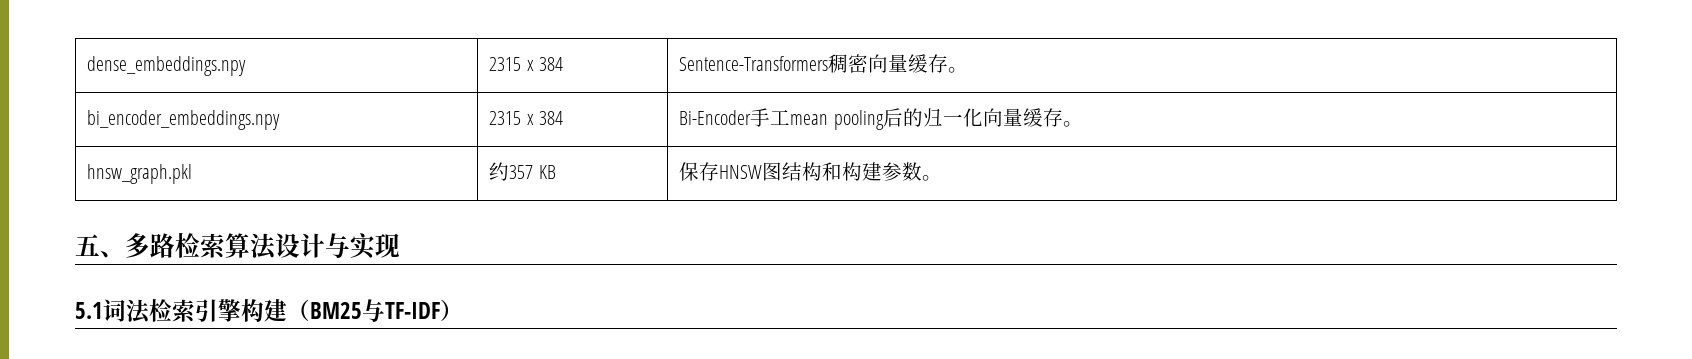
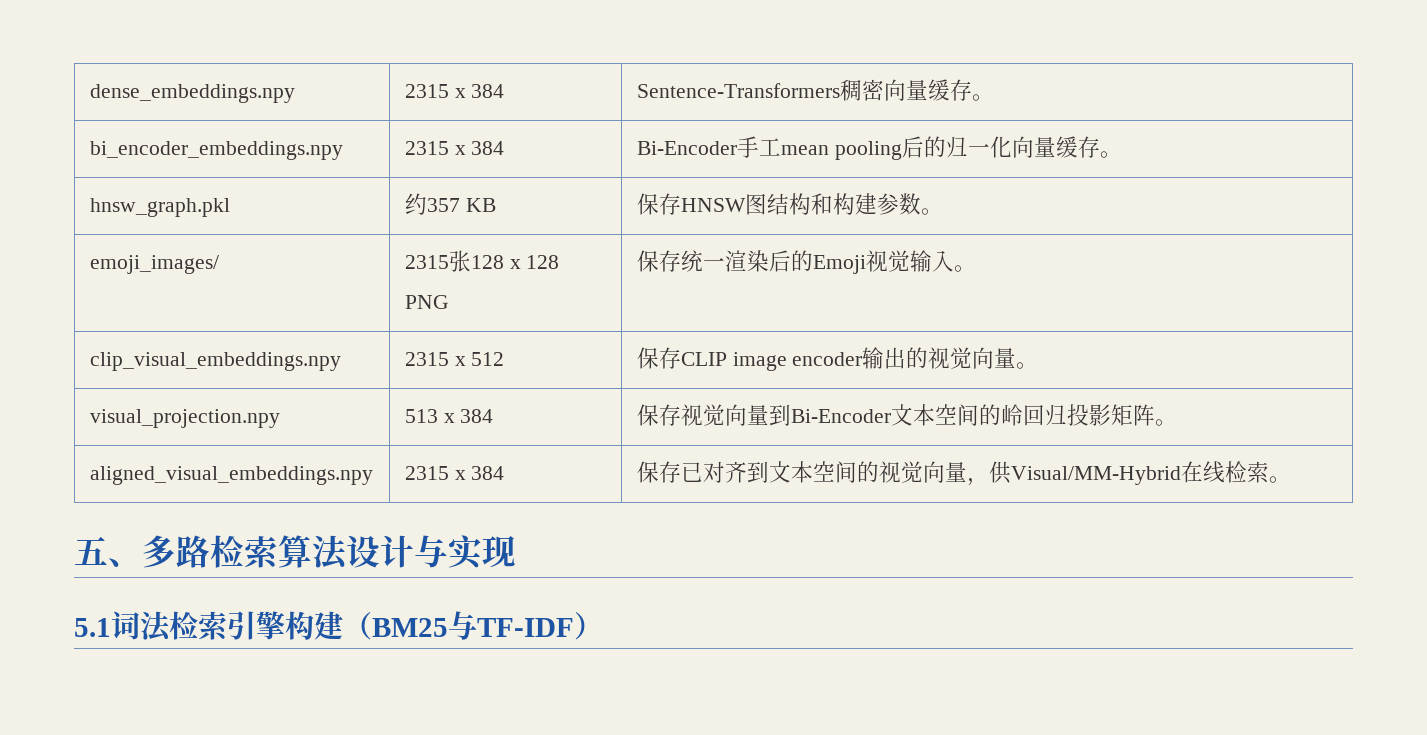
(943, 178) none -> [89,255,219,274] [404,250,560,272] [404,295,449,309] [636,250,976,274] [89,352,341,371] [404,352,505,366] [636,347,1039,371] [89,409,280,428] [404,409,494,423] [636,404,1177,426] [89,466,373,485] [404,466,505,480] [636,461,1291,486] // emoji_images/ | 2315张128 x 128 PNG | 保存统一渲染后的Emoji视觉输入。 // clip_visual_embeddings.npy | 2315 x 512 | 保存CLIP image encoder输出的视觉向量。 // visual_projection.npy | 513 x 384 | 保存视觉向量到Bi-Encoder文本空间的岭回归投影矩阵。 // aligned_visual_embeddings.npy | 2315 x 384 | 保存已对齐到文本空间的视觉向量，供Visual/MM-Hybrid在线检索。

